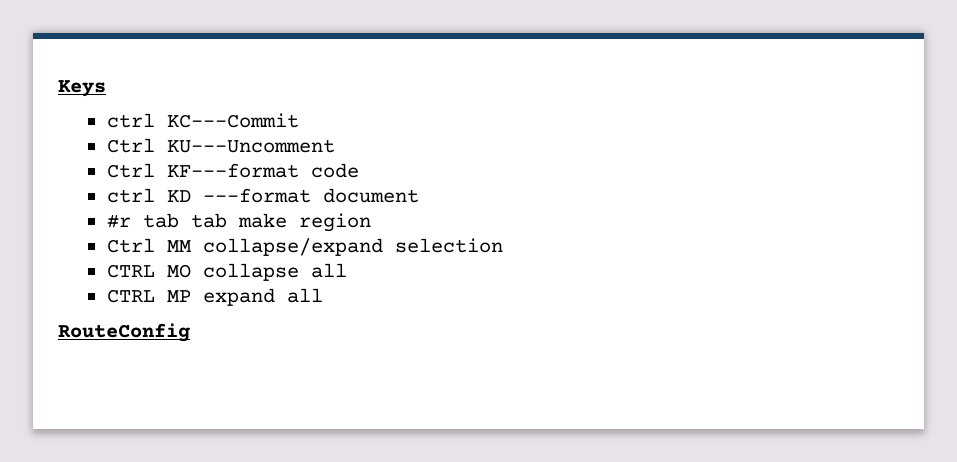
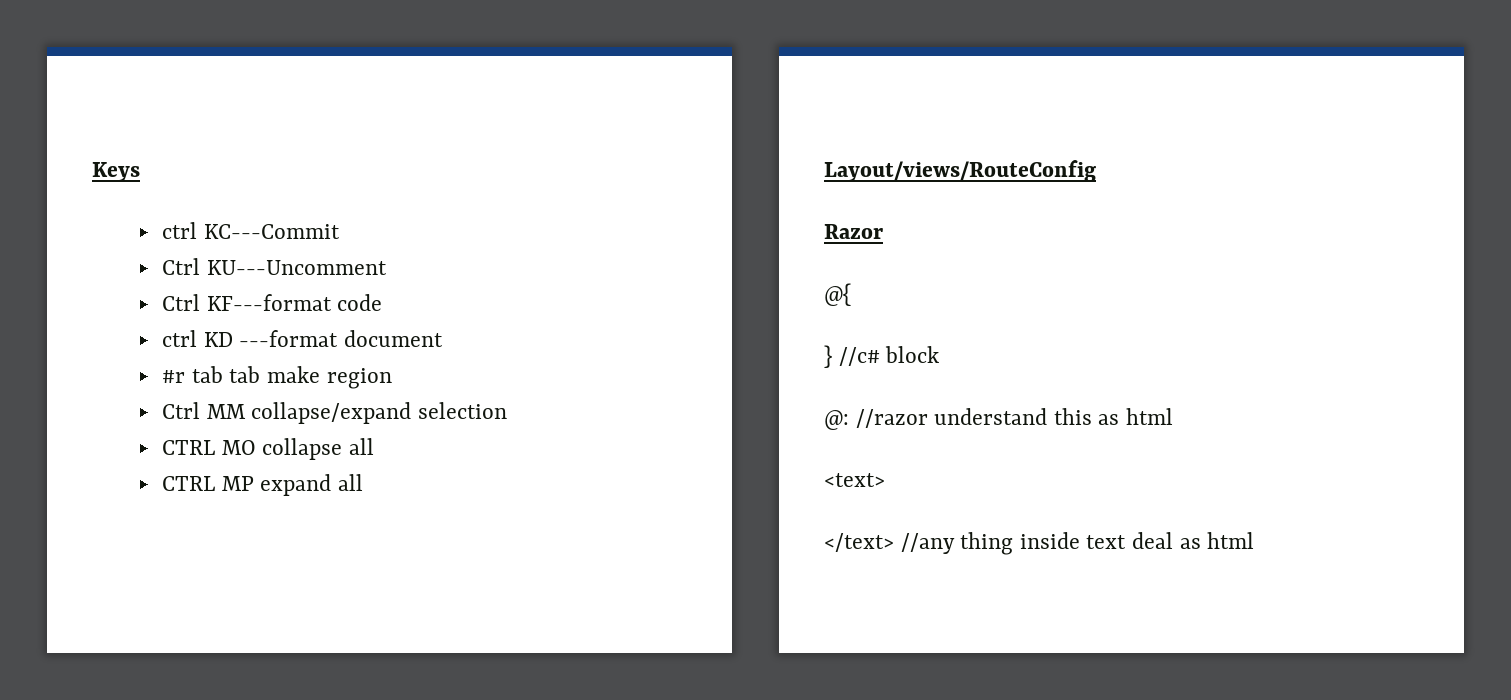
[58,323,190,342] RouteConfig -> [824,160,1096,182] [824,224,883,239] [824,283,851,306] [824,345,940,368] [824,408,1174,430] [824,473,885,487] [824,532,1255,555] Layout/views/RouteConfig // Razor // @{ // } //c# block // @: //razor understand this as html // <text> // </text> //any thing inside text deal as html

